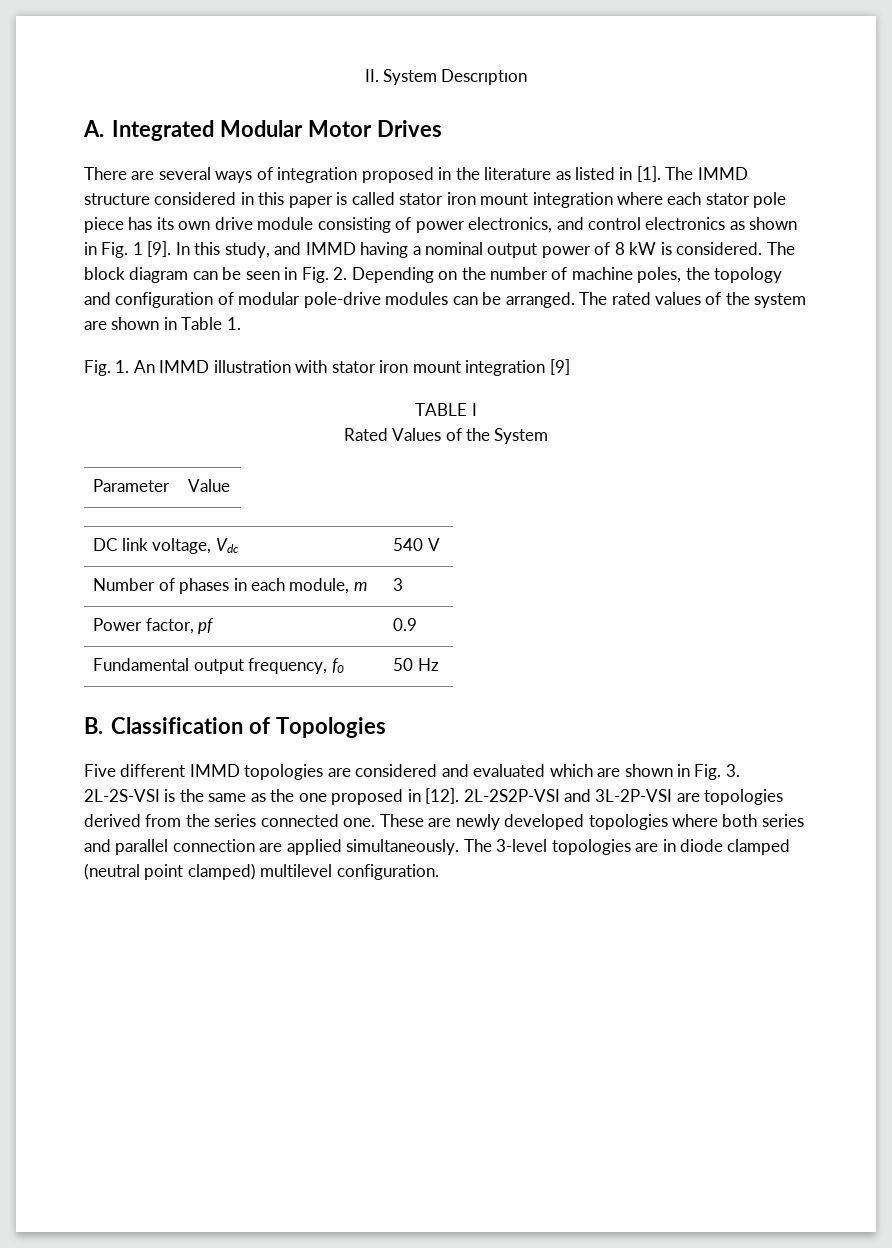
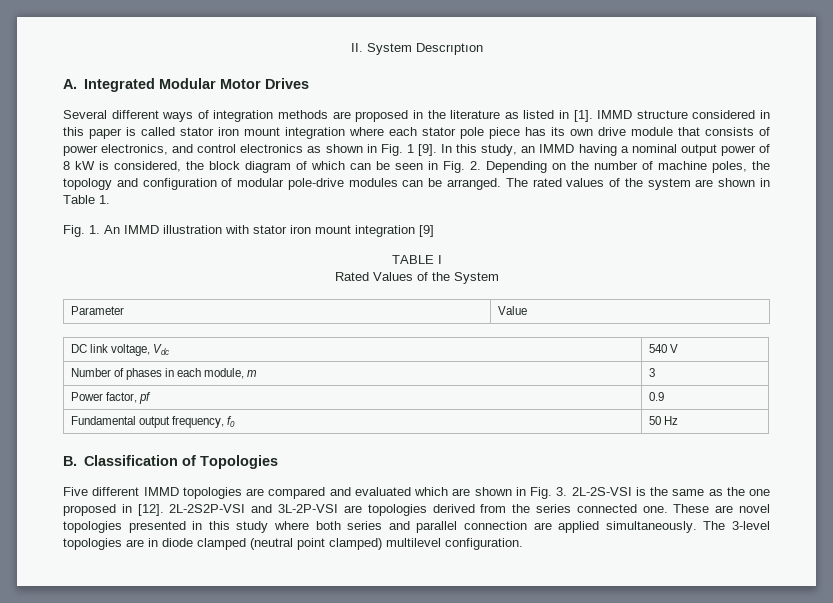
[84,167,211,180] There are several -> [63,110,159,119] Several different
(358, 175) none -> [278,110,351,119] methods are
[665,167,694,180] The -> (593, 116) none
[317,217,391,233] consisting -> [678,127,754,136] that consists
[274,242,302,255] and -> [521,146,536,153] an
[676,242,795,255] [84,267,189,283] considered. The block diagram -> [114,161,345,173] considered, the block diagram of which
[355,764,438,777] considered -> [268,487,326,499] compared
[455,814,668,830] newly developed topologies -> [739,504,770,513] [63,521,269,533] novel topologies presented in this study

